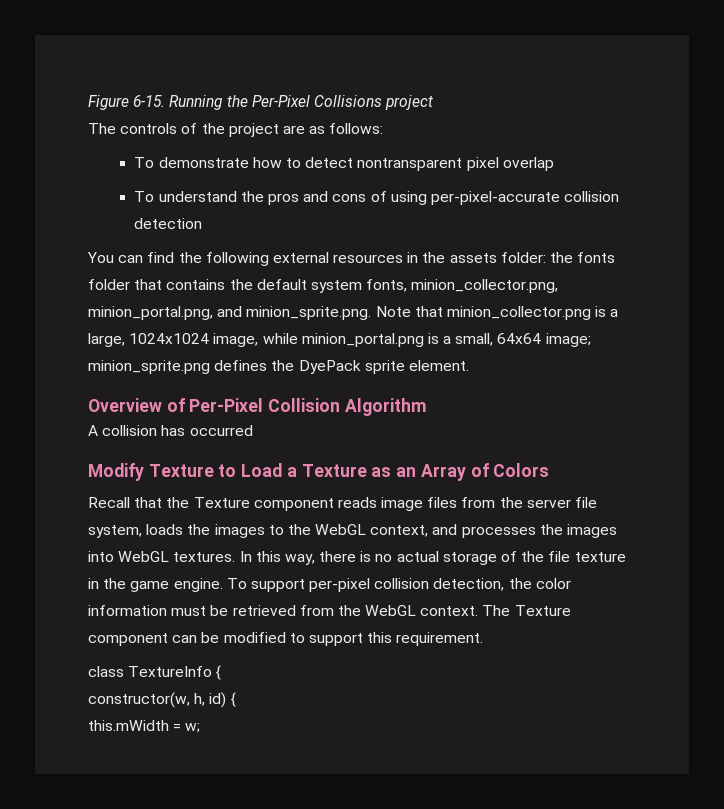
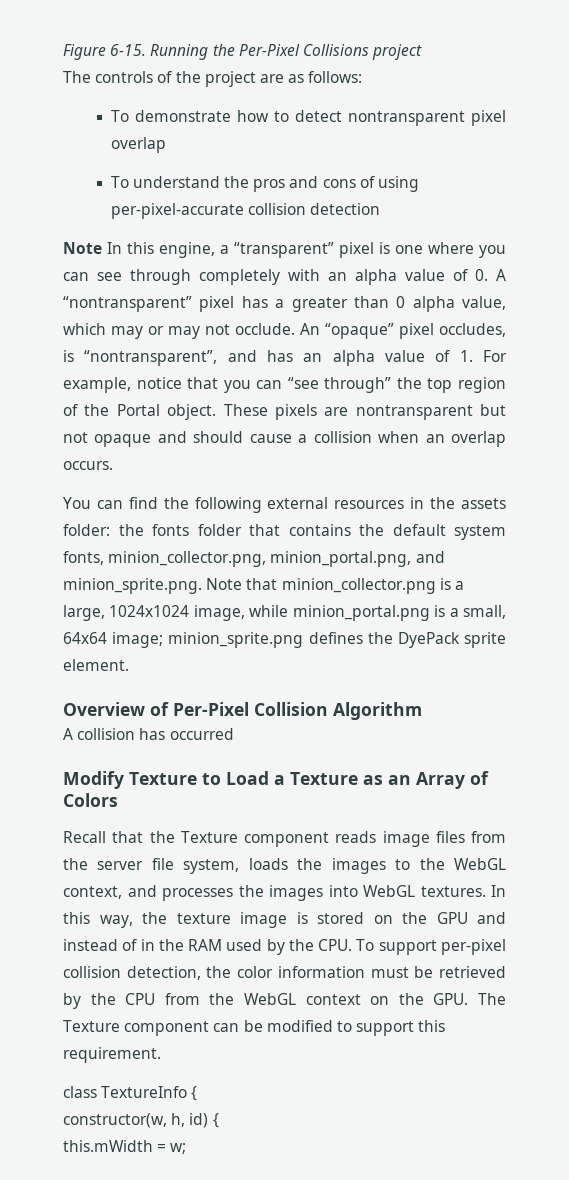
(203, 223) none -> [63,242,506,258] [63,269,506,285] [63,296,506,312] [63,323,506,339] [63,350,507,366] [63,377,506,393] [63,404,506,420] [63,431,507,447] [63,461,113,470] // Note In this engine, a “transparent” pixel is one where you can see through completely with an alpha value of 0. A “nontransparent” pixel has a greater than 0 alpha value, which may or may not occlude. An “opaque” pixel occludes, is “nontransparent”, and has an alpha value of 1. For example, notice that you can “see through” the top region of the Portal object. These pixels are nontransparent but not opaque and should cause a collision when an overlap occurs.
[319,551,626,565] [88,578,223,592] there is no actual storage of the file texture in the game engine. -> [142,912,506,928] [63,939,353,955] the texture image is stored on the GPU and instead of in the RAM used by the CPU.
[299,605,479,616] from the WebGL context. -> [63,993,469,1009] by the CPU from the WebGL context on the GPU.

